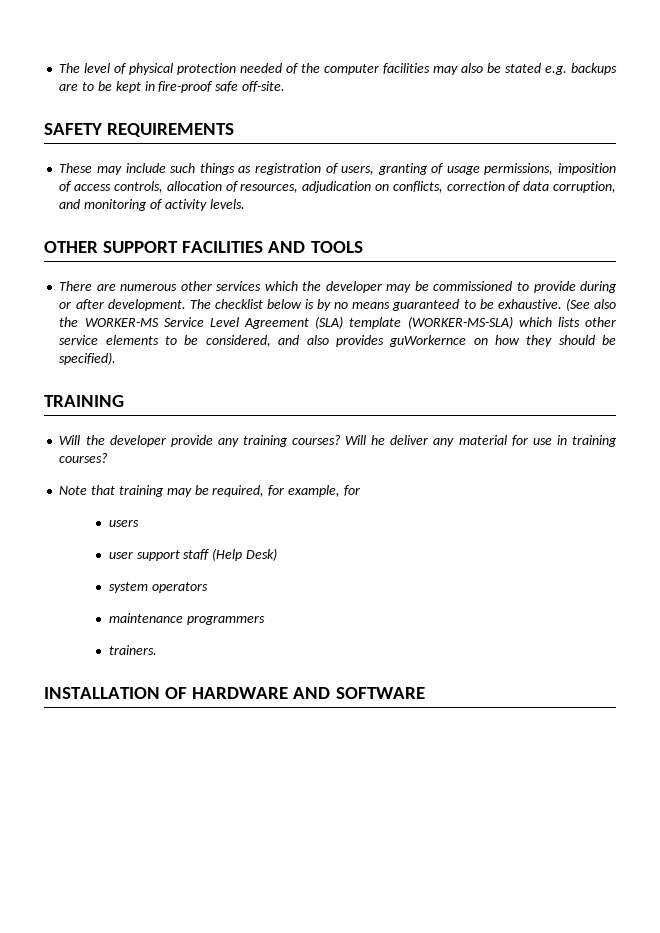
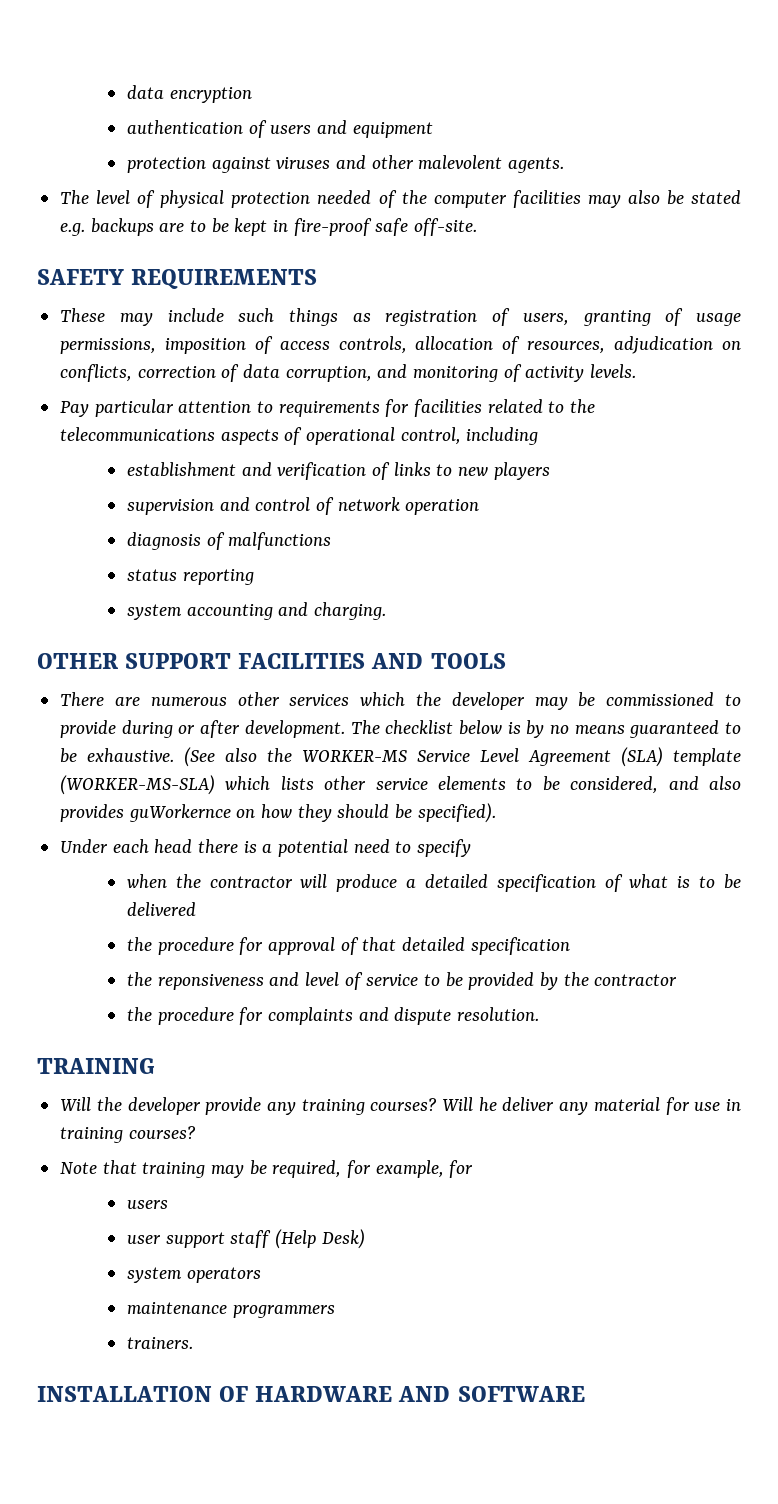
(59, 68) none -> [126,85,252,103] [126,120,433,138] [126,155,564,173] data encryption // authentication of users and equipment // protection against viruses and other malevolent agents. //
(245, 204) none -> [60,399,596,417] [60,427,539,445] [126,462,550,480] [126,497,480,515] [126,532,332,550] [126,569,254,585] [126,602,386,620] // Pay particular attention to requirements for facilities related to the telecommunications aspects of operational control, including // establishment and verification of links to new players // supervision and control of network operation // diagnosis of malfunctions // status reporting // system accounting and charging.
(117, 358) none -> [60,839,472,857] [126,874,741,892] [126,902,196,916] [126,937,570,955] [126,972,678,990] [126,1007,539,1025] // Under each head there is a potential need to specify // when the contractor will produce a detailed specification of what is to be delivered // the procedure for approval of that detailed specification // the reponsiveness and level of service to be provided by the contractor // the procedure for complaints and dispute resolution.

